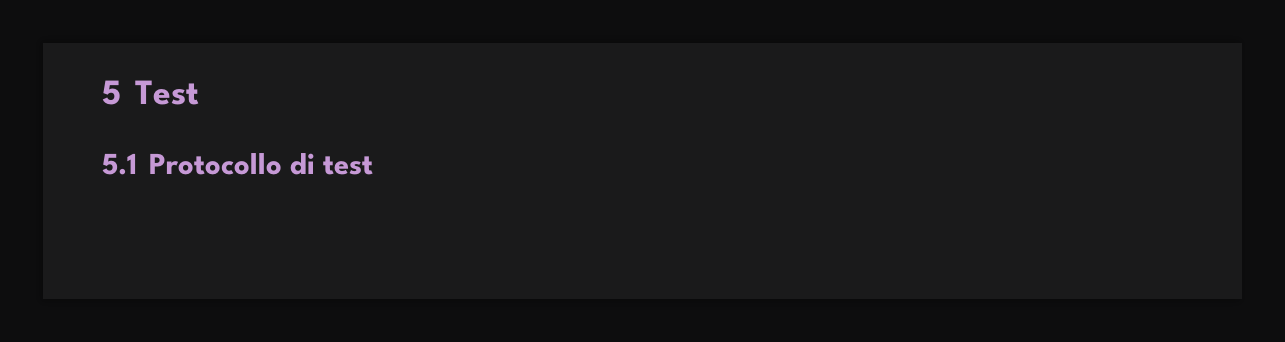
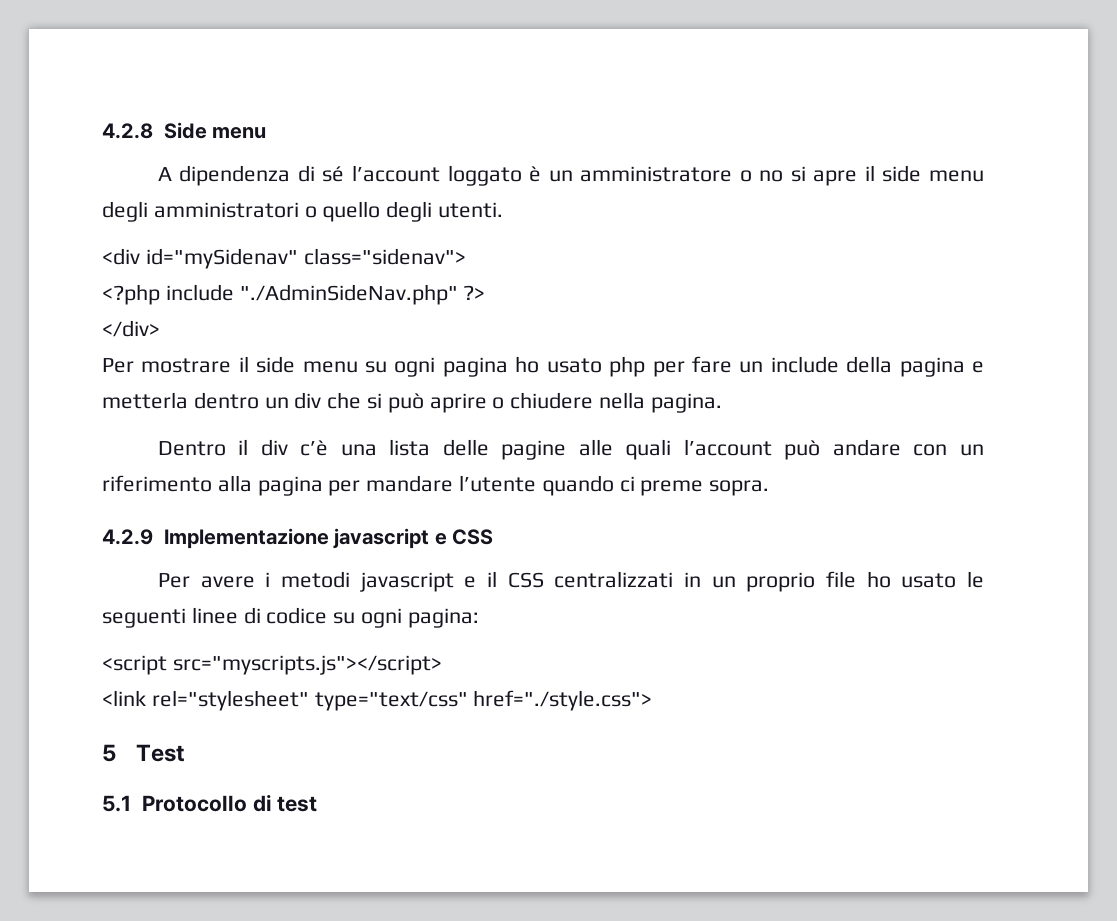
(102, 92) none -> [102,122,267,139] [157,165,985,186] [102,201,504,222] [102,248,466,269] [102,284,486,305] [102,320,160,337] [102,356,984,377] [102,392,722,413] [157,439,984,460] [102,475,770,496] [102,528,494,549] [157,571,985,592] [102,607,479,628] [102,655,442,675] [102,690,653,711] 4.2.8 Side menu // A dipendenza di sé l’account loggato è un amministratore o no si apre il side menu degli amministratori o quello degli utenti. // <div id="mySidenav" class="sidenav"> // <?php include "./AdminSideNav.php" ?> // </div> // Per mostrare il side menu su ogni pagina ho usato php per fare un include della pagina e metterla dentro un div che si può aprire o chiudere nella pagina. // Dentro il div c’è una lista delle pagine alle quali l’account può andare con un riferimento alla pagina per mandare l’utente quando ci preme sopra. // 4.2.9 Implementazione javascript e CSS // Per avere i metodi javascript e il CSS centralizzati in un proprio file ho usato le seguenti linee di codice su ogni pagina: // <script src="myscripts.js"></script> // <link rel="stylesheet" type="text/css" href="./style.css"> //

